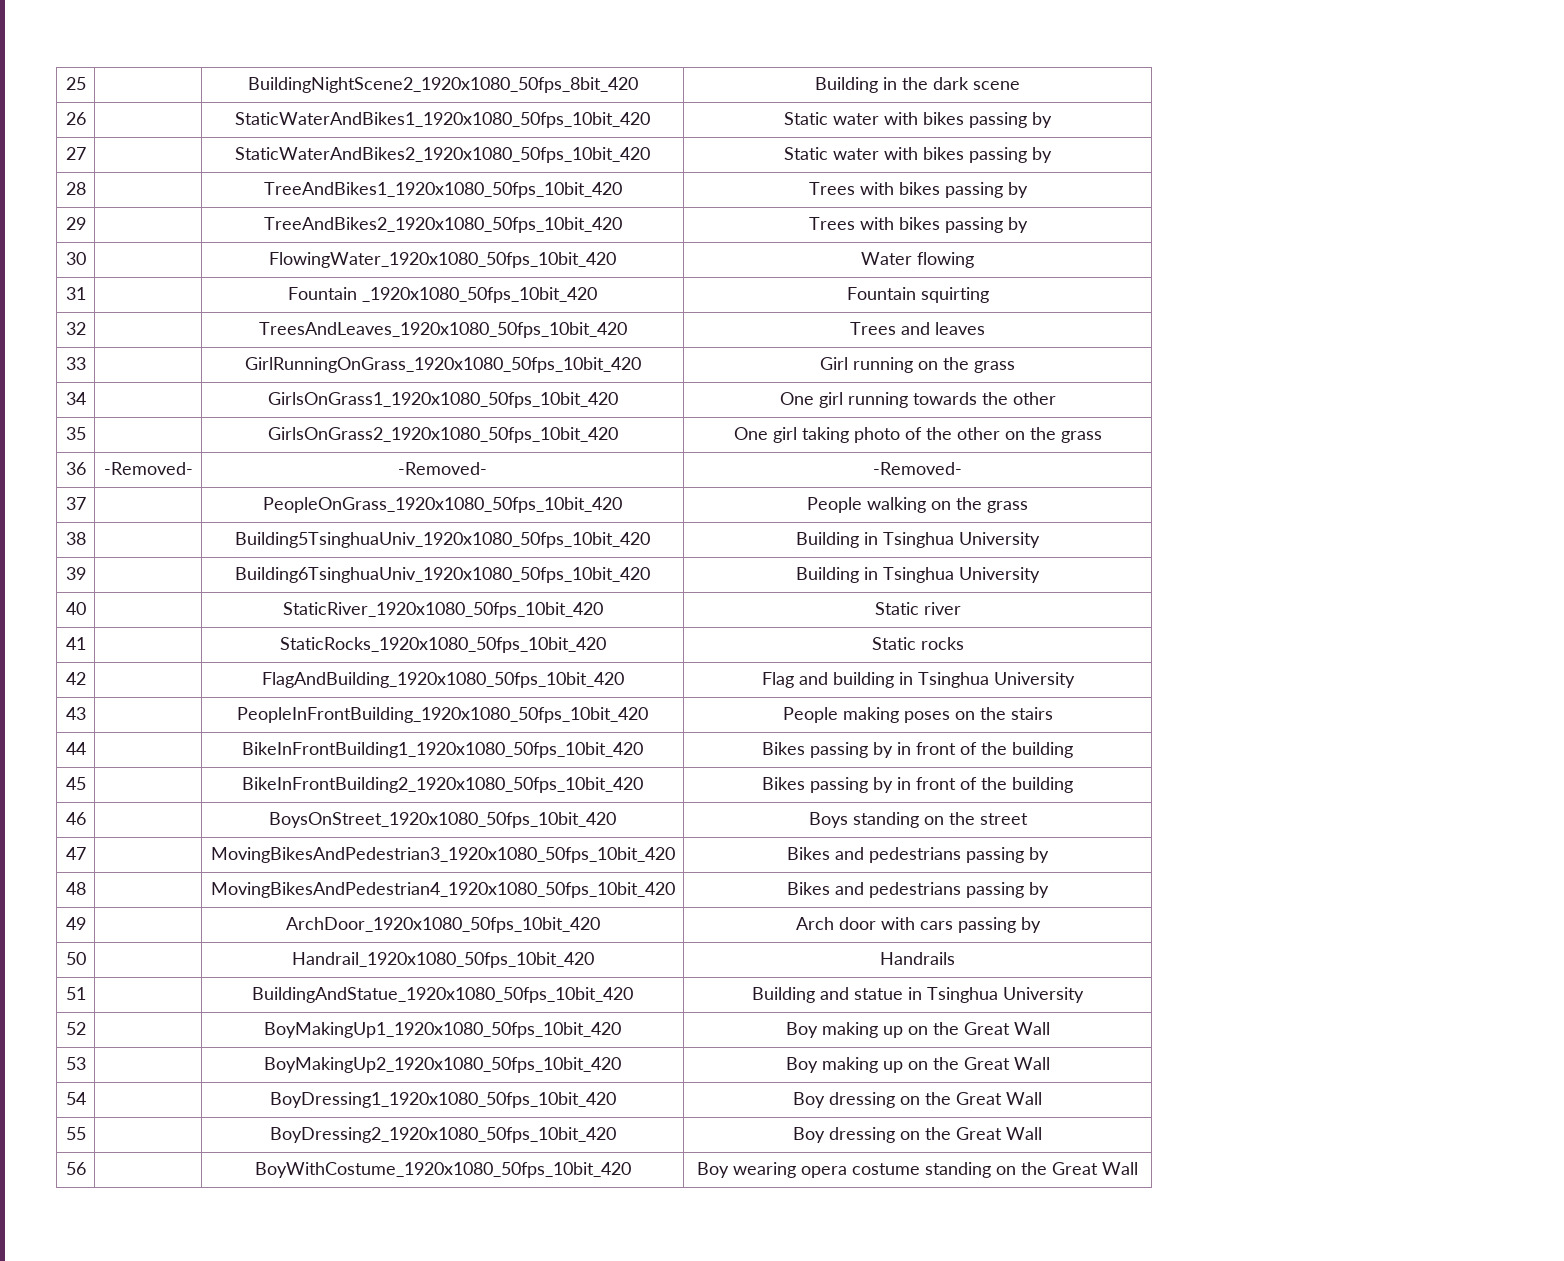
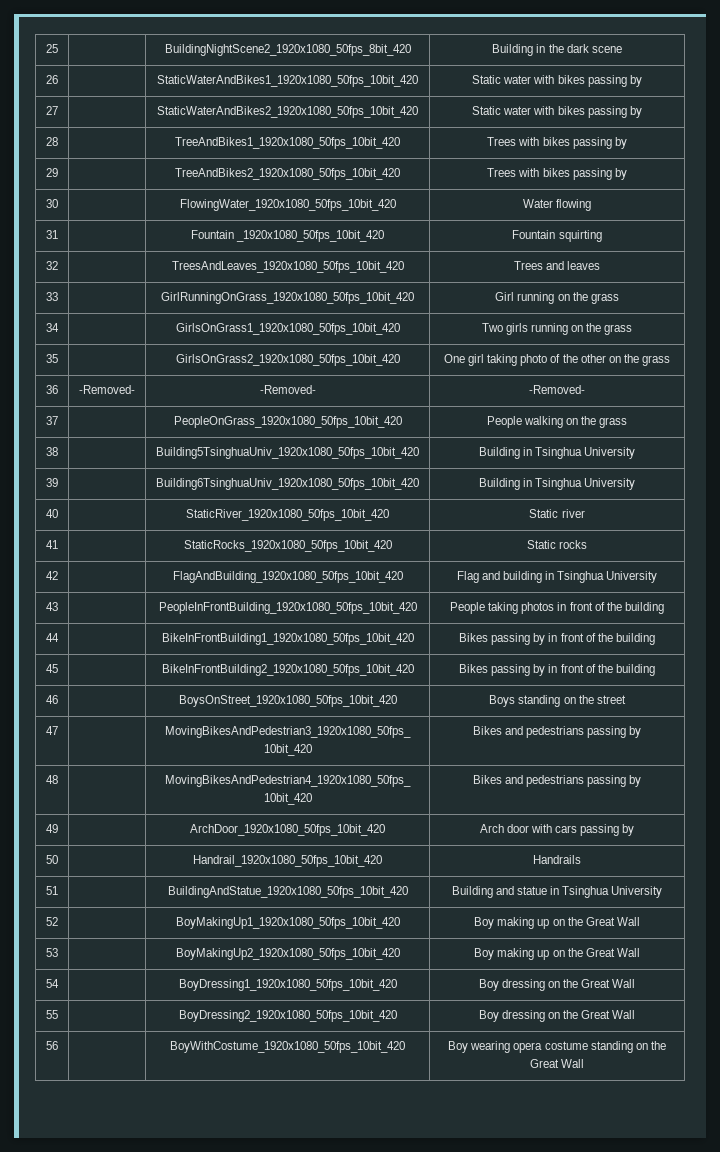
[779,392,1056,408] One girl running towards the other -> [481,323,633,335] Two girls running on the grass
[842,707,1053,723] making poses on the stairs -> [488,602,664,614] taking photos in front of the building

